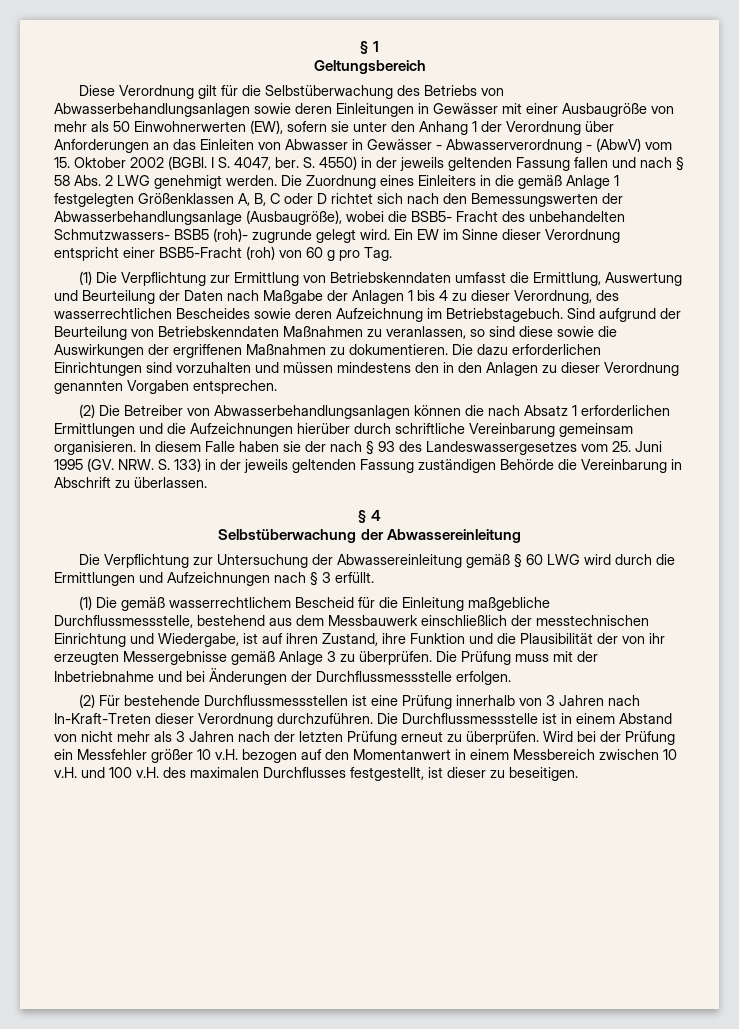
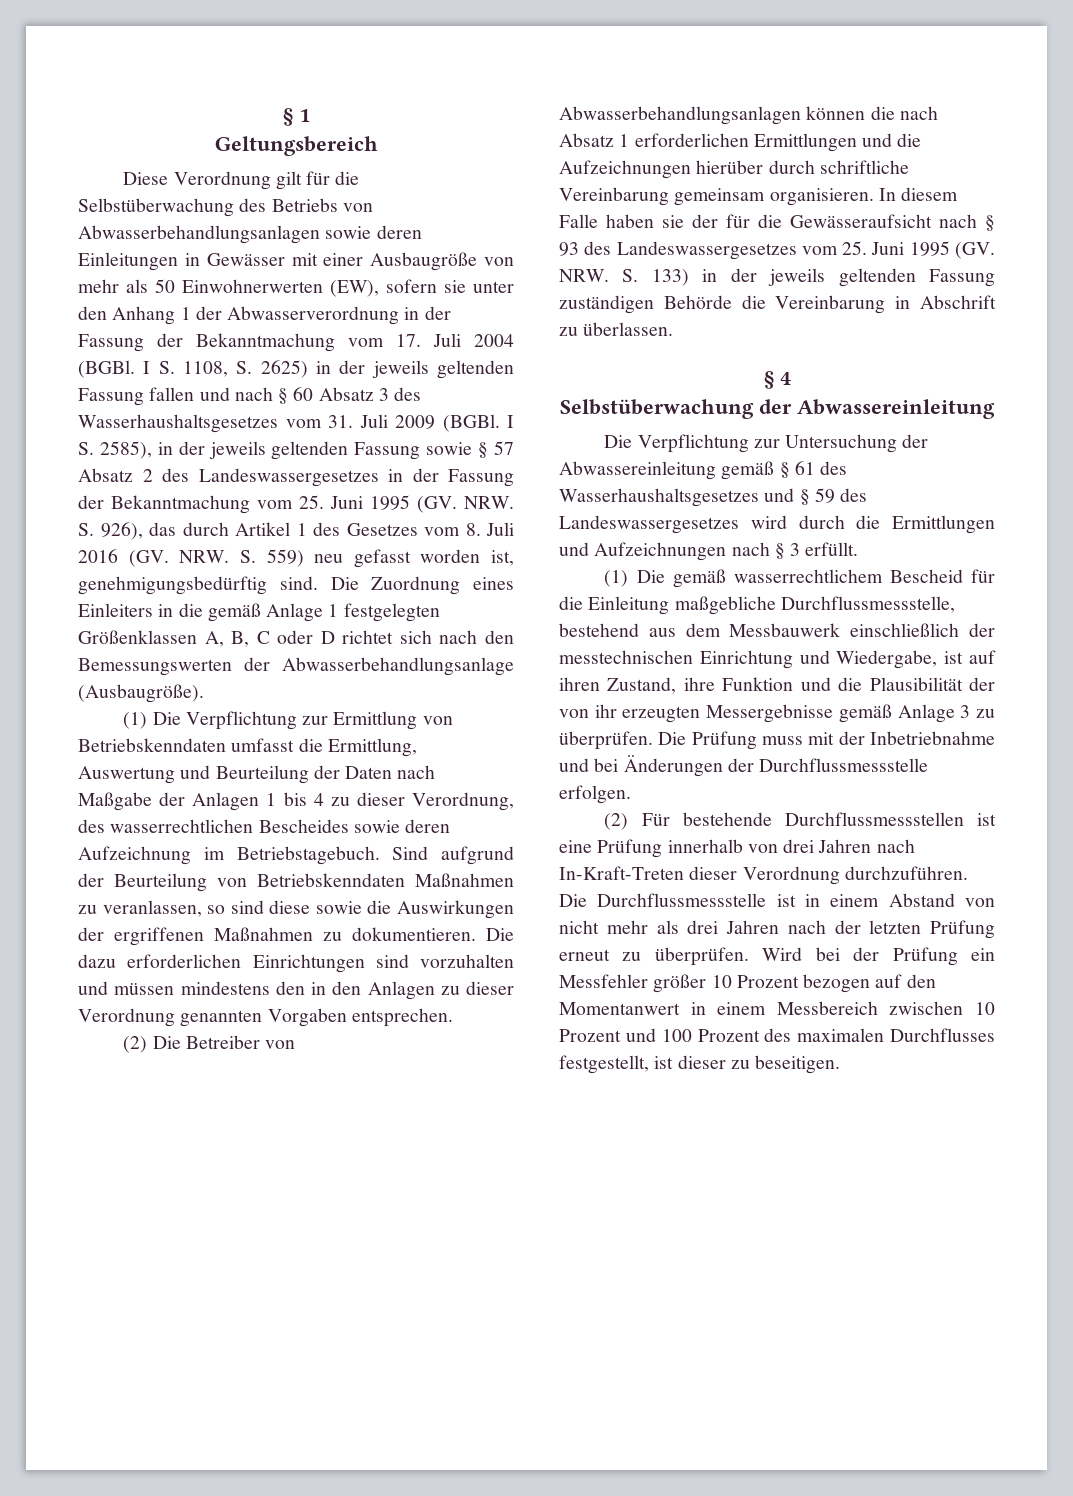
[506,121,614,135] [54,138,672,153] [54,156,357,170] Verordnung über Anforderungen an das Einleiten von Abwasser in Gewässer - Abwasserverordnung - (AbwV) vom 15. Oktober 2002 (BGBl. I S. 4047, ber. S. 4550) -> [227,306,451,325] [78,333,514,352] [78,360,308,378] Abwasserverordnung in der Fassung der Bekanntmachung vom 17. Juli 2004 (BGBl. I S. 1108, S. 2625)
[54,175,277,189] 58 Abs. 2 LWG genehmigt werden. -> [293,387,422,401] [78,414,514,433] [78,441,515,460] [78,468,514,487] [78,495,514,514] [78,522,514,540] [78,549,514,568] [78,576,318,595] 60 Absatz 3 des Wasserhaushaltsgesetzes vom 31. Juli 2009 (BGBl. I S. 2585), in der jeweils geltenden Fassung sowie § 57 Absatz 2 des Landeswassergesetzes in der Fassung der Bekanntmachung vom 25. Juni 1995 (GV. NRW. S. 926), das durch Artikel 1 des Gesetzes vom 8. Juli 2016 (GV. NRW. S. 559) neu gefasst worden ist, genehmigungsbedürftig sind.
[246,210,625,225] [54,228,620,243] [54,246,392,261] (Ausbaugröße), wobei die BSB5- Fracht des unbehandelten Schmutzwassers- BSB5 (roh)- zugrunde gelegt wird. Ein EW im Sinne dieser Verordnung entspricht einer BSB5-Fracht (roh) von 60 g pro Tag. -> [78,684,204,703] (Ausbaugröße).
(326, 446) none -> [726,214,932,228] für die Gewässeraufsicht
[525,554,580,565] 60 LWG -> [794,461,848,475] [559,488,868,507] [559,515,739,534] 61 des Wasserhaushaltsgesetzes und § 59 des Landeswassergesetzes
[545,695,555,706] 3 -> [783,839,815,853] drei
[176,731,185,742] 3 -> [687,920,719,934] drei
[215,749,238,760] v.H. -> [736,975,799,988] Prozent
[54,767,77,778] v.H. -> [559,1029,621,1042] Prozent
[136,767,159,778] v.H. -> [697,1029,760,1042] Prozent

